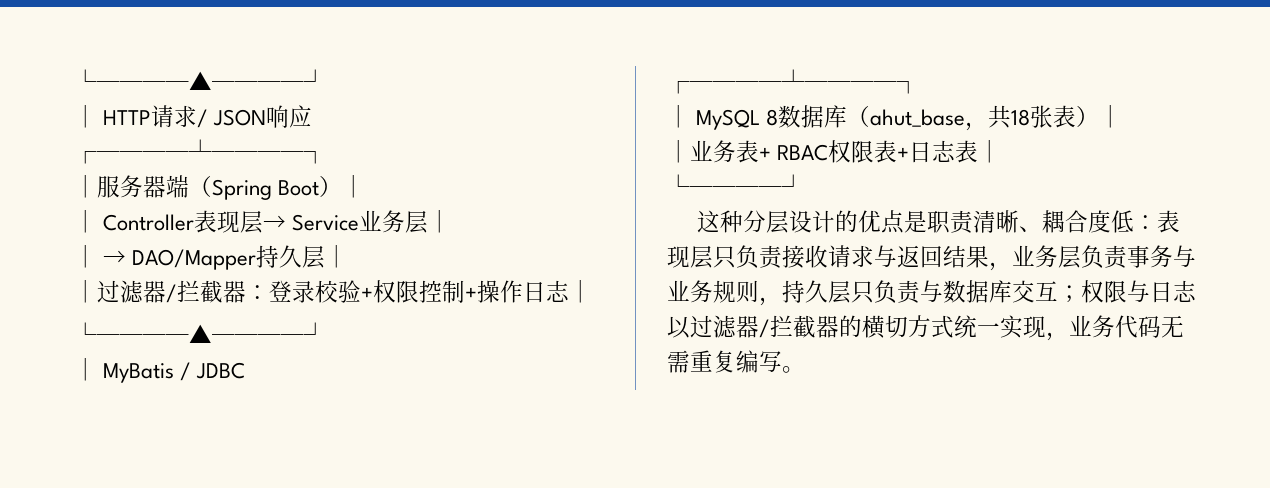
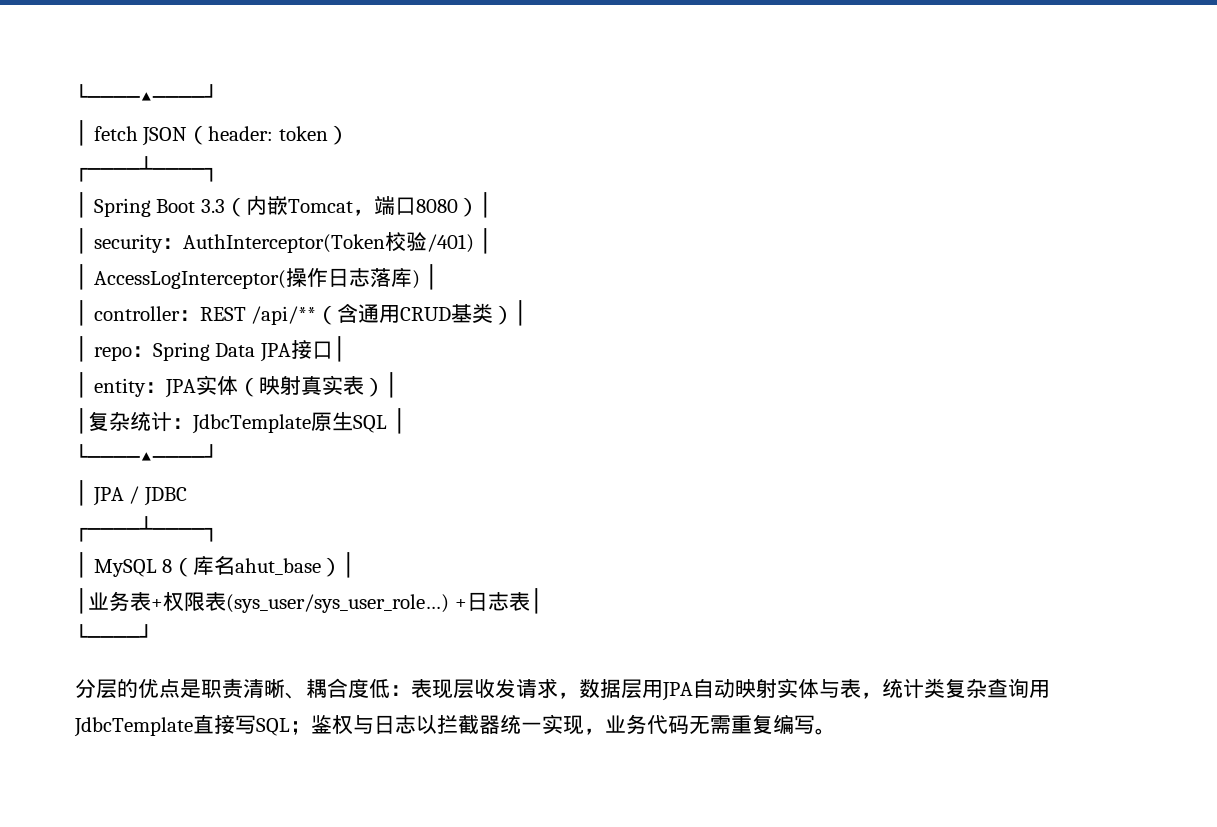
[74,69,327,90] [74,105,313,128] [74,139,327,164] [74,175,366,200] [74,210,452,234] [74,245,349,270] [74,280,570,303] └────▲────┘ // │ HTTP请求/ JSON响应 // ┌────┴────┐ // │服务器端（Spring Boot）│ // │ Controller表现层→ Service业务层│ // │ → DAO/Mapper持久层│ // │过滤器/拦截器：登录校验+权限控制+操作日志 -> [75,84,218,105] [75,120,349,146] [75,156,218,182] [75,192,492,218] [75,228,493,254] [75,264,439,290] [75,300,528,326] [75,336,346,362] [75,372,398,398] [75,408,387,434] └────▲────┘ // │ fetch JSON（header: token） // ┌────┴────┐ // │ Spring Boot 3.3（内嵌Tomcat，端口8080）│ // │ security：AuthInterceptor(Token校验/401) │ // │ AccessLogInterceptor(操作日志落库) │ // │ controller：REST /api/**（含通用CRUD基类）│ // │ repo：Spring Data JPA接口│ // │ entity：JPA实体（映射真实表）│ // │复杂统计：JdbcTemplate原生SQL
[103,363,175,383] MyBatis -> [92,487,124,506] JPA
[778,105,1077,131] 数据库（ahut_base，共18张表 -> [172,555,322,577] （库名ahut_base
[777,140,898,163] RBAC权限表 -> [163,592,449,613] 权限表(sys_user/sys_user_role…)
[697,210,836,234] 这种分层设计 -> [75,679,117,699] 分层
[713,245,1196,271] [667,280,1197,306] [667,315,954,339] 只负责接收请求与返回结果，业务层负责事务与业务规则，持久层只负责与数据库交互；权限与日志以过滤器/拦截器的横切方式 -> [474,678,1050,701] [74,714,500,737] 收发请求，数据层用JPA自动映射实体与表，统计类复杂查询用JdbcTemplate直接写SQL；鉴权与日志以拦截器

